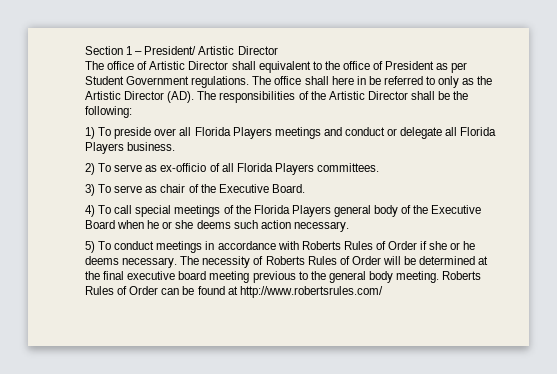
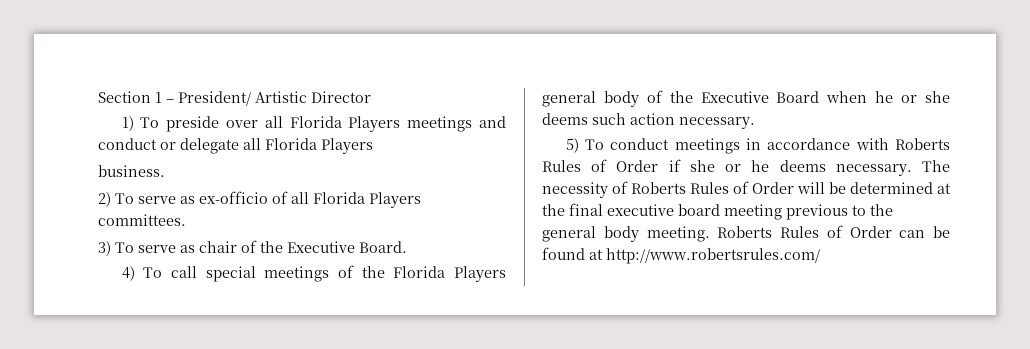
[85,61,468,73] [85,76,493,88] [85,91,469,103] [85,106,132,118] // The office of Artistic Director shall equivalent to the office of President as per Student Government regulations. The office shall here in be referred to only as the Artistic Director (AD). The responsibilities of the Artistic Director shall be the following: -> (371, 97) none
(124, 148) none -> (373, 146) //

